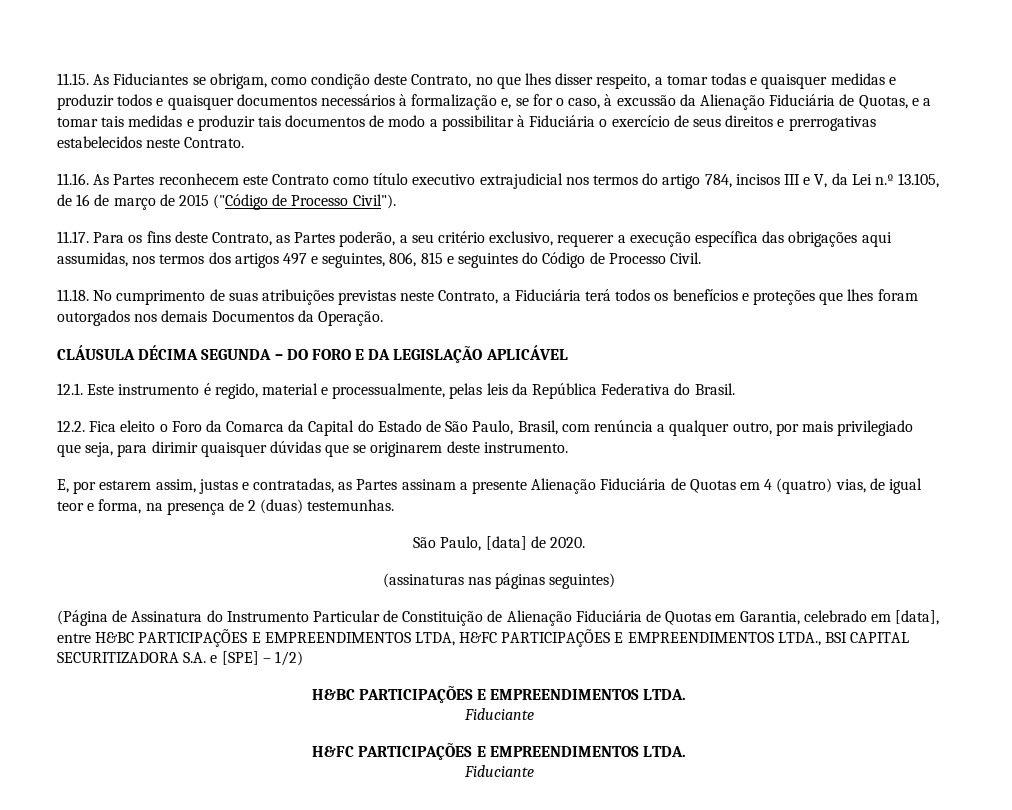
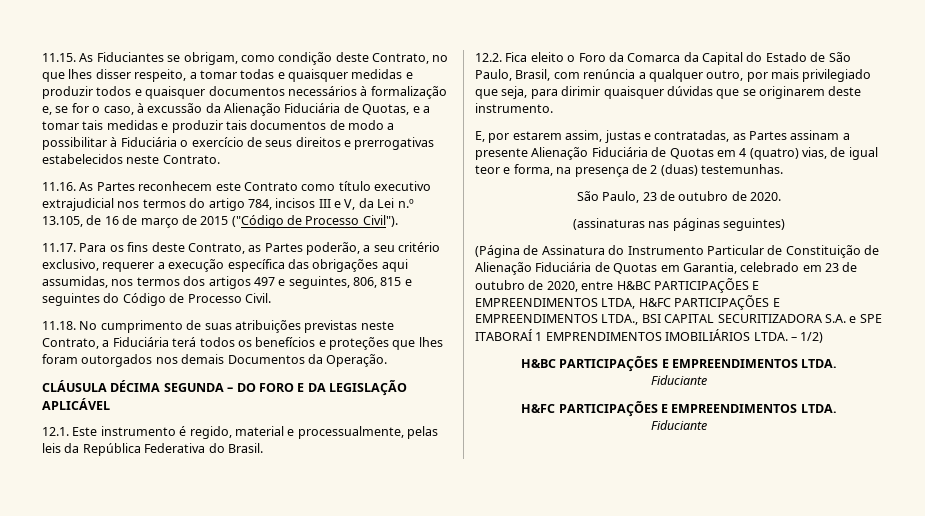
[485,536,527,550] [data] -> [642,191,729,201] 23 de outubro
[895,610,940,625] [data], -> [825,262,858,272] [475,280,578,292] 23 de outubro de 2020,
[221,651,259,665] [SPE] -> [859,314,882,323] [475,329,788,341] SPE ITABORAÍ 1 EMPRENDIMENTOS IMOBILIÁRIOS LTDA.

